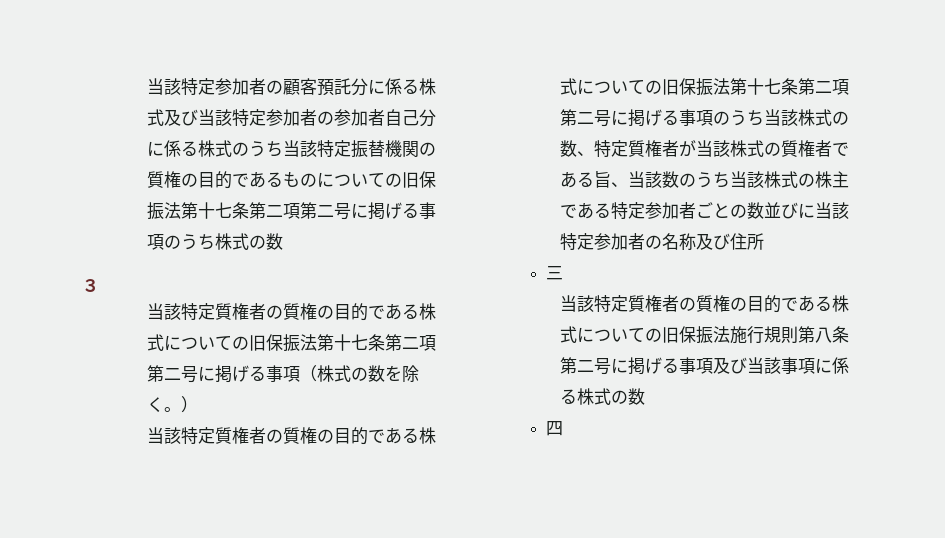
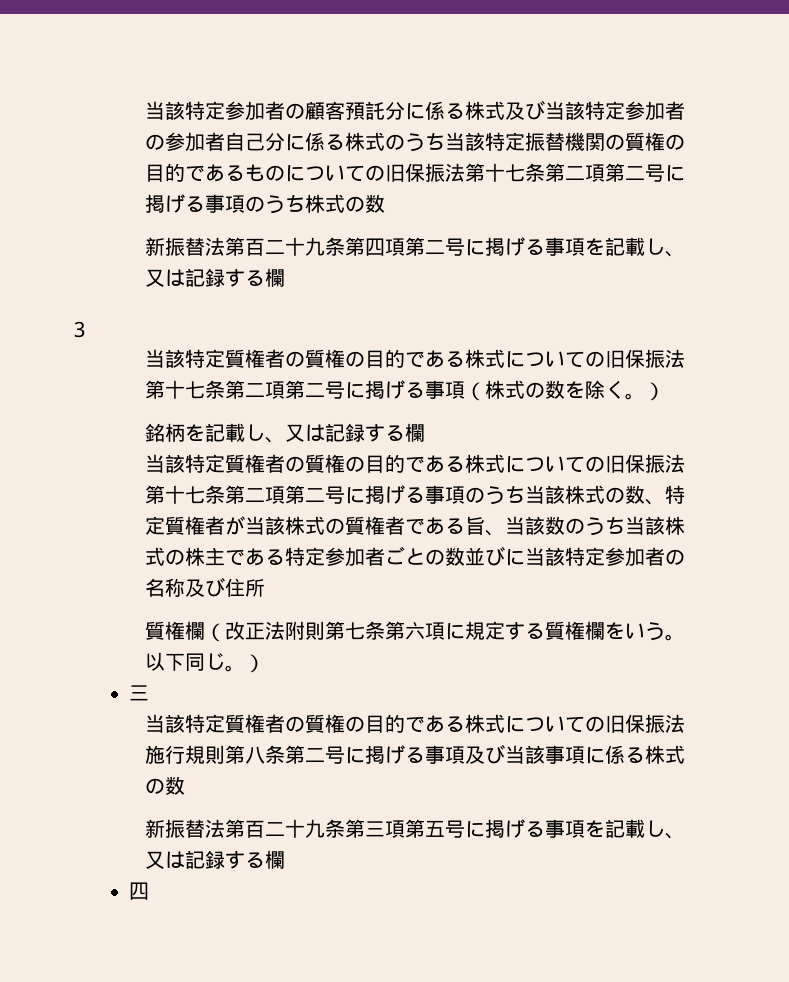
(284, 241) none -> [145,237,686,257] [145,268,286,287] // 新振替法第百二十九条第四項第二号に掲げる事項を記載し、又は記録する欄
(199, 404) none -> [145,423,426,443] // 銘柄を記載し、又は記録する欄
(765, 241) none -> [145,621,686,642] [145,652,266,673] // 質権欄（改正法附則第七条第六項に規定する質権欄をいう。以下同じ。）
(646, 396) none -> [145,819,686,839] [145,850,286,869] // 新振替法第百二十九条第三項第五号に掲げる事項を記載し、又は記録する欄

